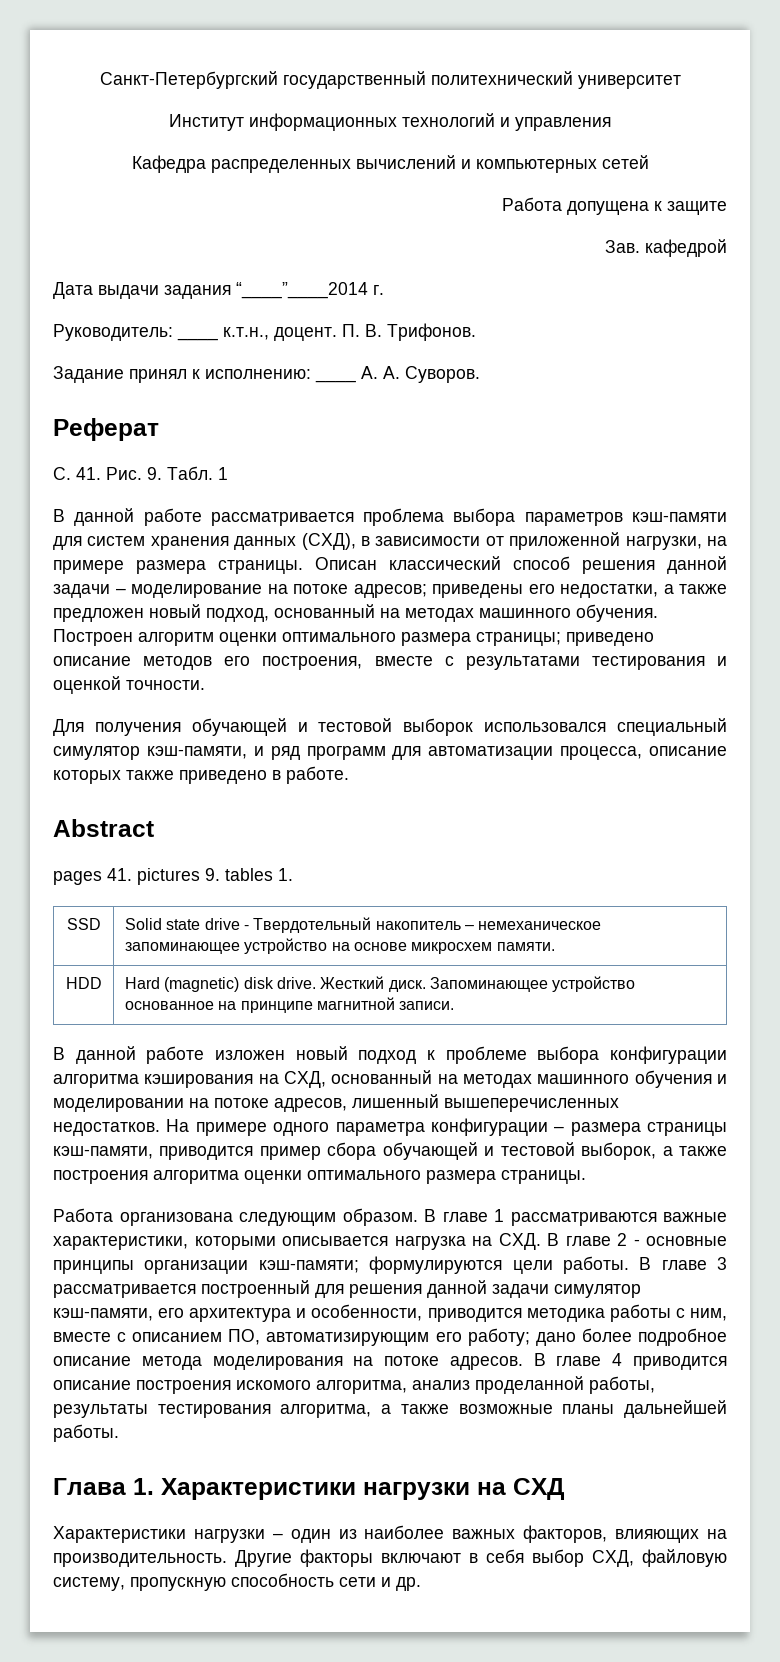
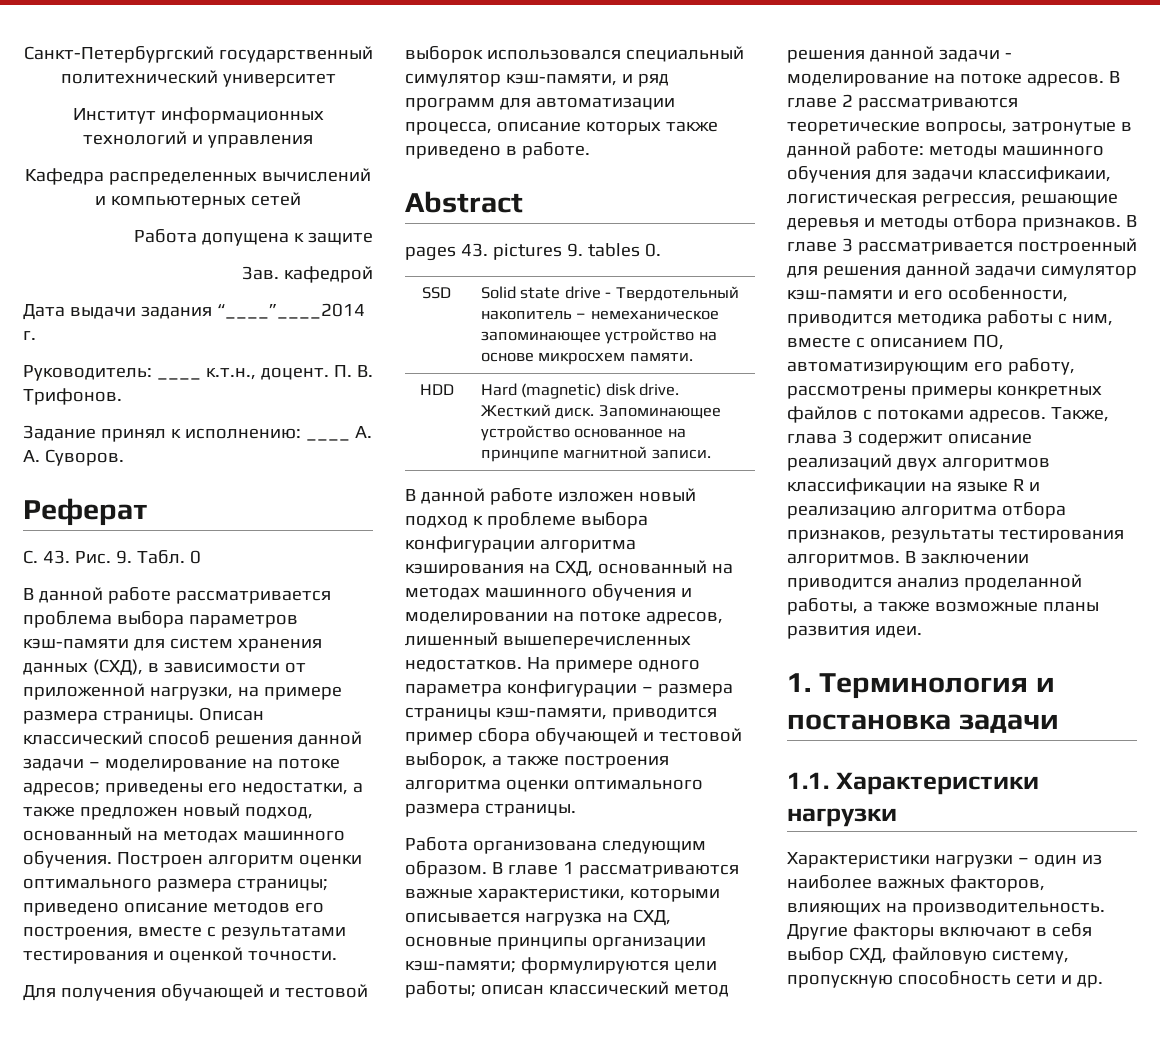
[76,467,101,480] 41. -> [42,550,70,564] 43.
[218,467,228,480] 1 -> [189,550,201,564] 0
[107,868,132,881] 41. -> [460,243,488,257] 43.
[278,868,293,881] 1. -> [644,243,661,257] 0.
[498,1233,640,1250] СХД. В главе 2 - -> [632,909,671,926] СХД,
[562,1256,629,1274] работы. -> [405,981,729,998] [787,46,1012,63] [787,71,1120,87] [787,94,1018,111] [787,121,1132,135] [787,142,1104,159] [787,166,1111,183] [787,193,1118,207] [787,214,1121,231] работы; описан классический метод решения данной задачи - моделирование на потоке адресов. В главе 2 рассматриваются теоретические вопросы, затронутые в данной работе: методы машинного обучения для задачи классификаии, логистическая регрессия, решающие деревья и методы отбора признаков.
[53,1308,307,1322] кэш-памяти, его архитектура и -> [787,289,943,300] кэш-памяти и его
[467,1328,727,1346] [53,1353,727,1370] [53,1376,655,1394] [53,1400,727,1418] [53,1424,119,1442] [53,1478,565,1500] работу; дано более подробное описание метода моделирования на потоке адресов. В главе 4 приводится описание построения искомого алгоритма, анализ проделанной работы, результаты тестирования алгоритма, а также возможные планы дальнейшей работы. // Глава 1. Характеристики нагрузки на СХД -> [1007,358,1075,375] [787,385,1102,399] [787,406,1109,423] [787,430,1032,447] [787,454,1050,471] [787,478,1040,495] [787,502,1066,519] [787,529,1124,543] [787,551,1029,567] [787,574,1082,591] [787,598,1099,615] [787,625,922,639] [787,673,1055,699] [787,714,1059,733] [787,772,1039,795] [787,808,897,827] работу, рассмотрены примеры конкретных файлов с потоками адресов. Также, глава 3 содержит описание реализаций двух алгоритмов классификации на языке R и реализацию алгоритма отбора признаков, результаты тестирования алгоритмов. В заключении приводится анализ проделанной работы, а также возможные планы развития идеи. // 1. Терминология и постановка задачи // 1.1. Характеристики нагрузки

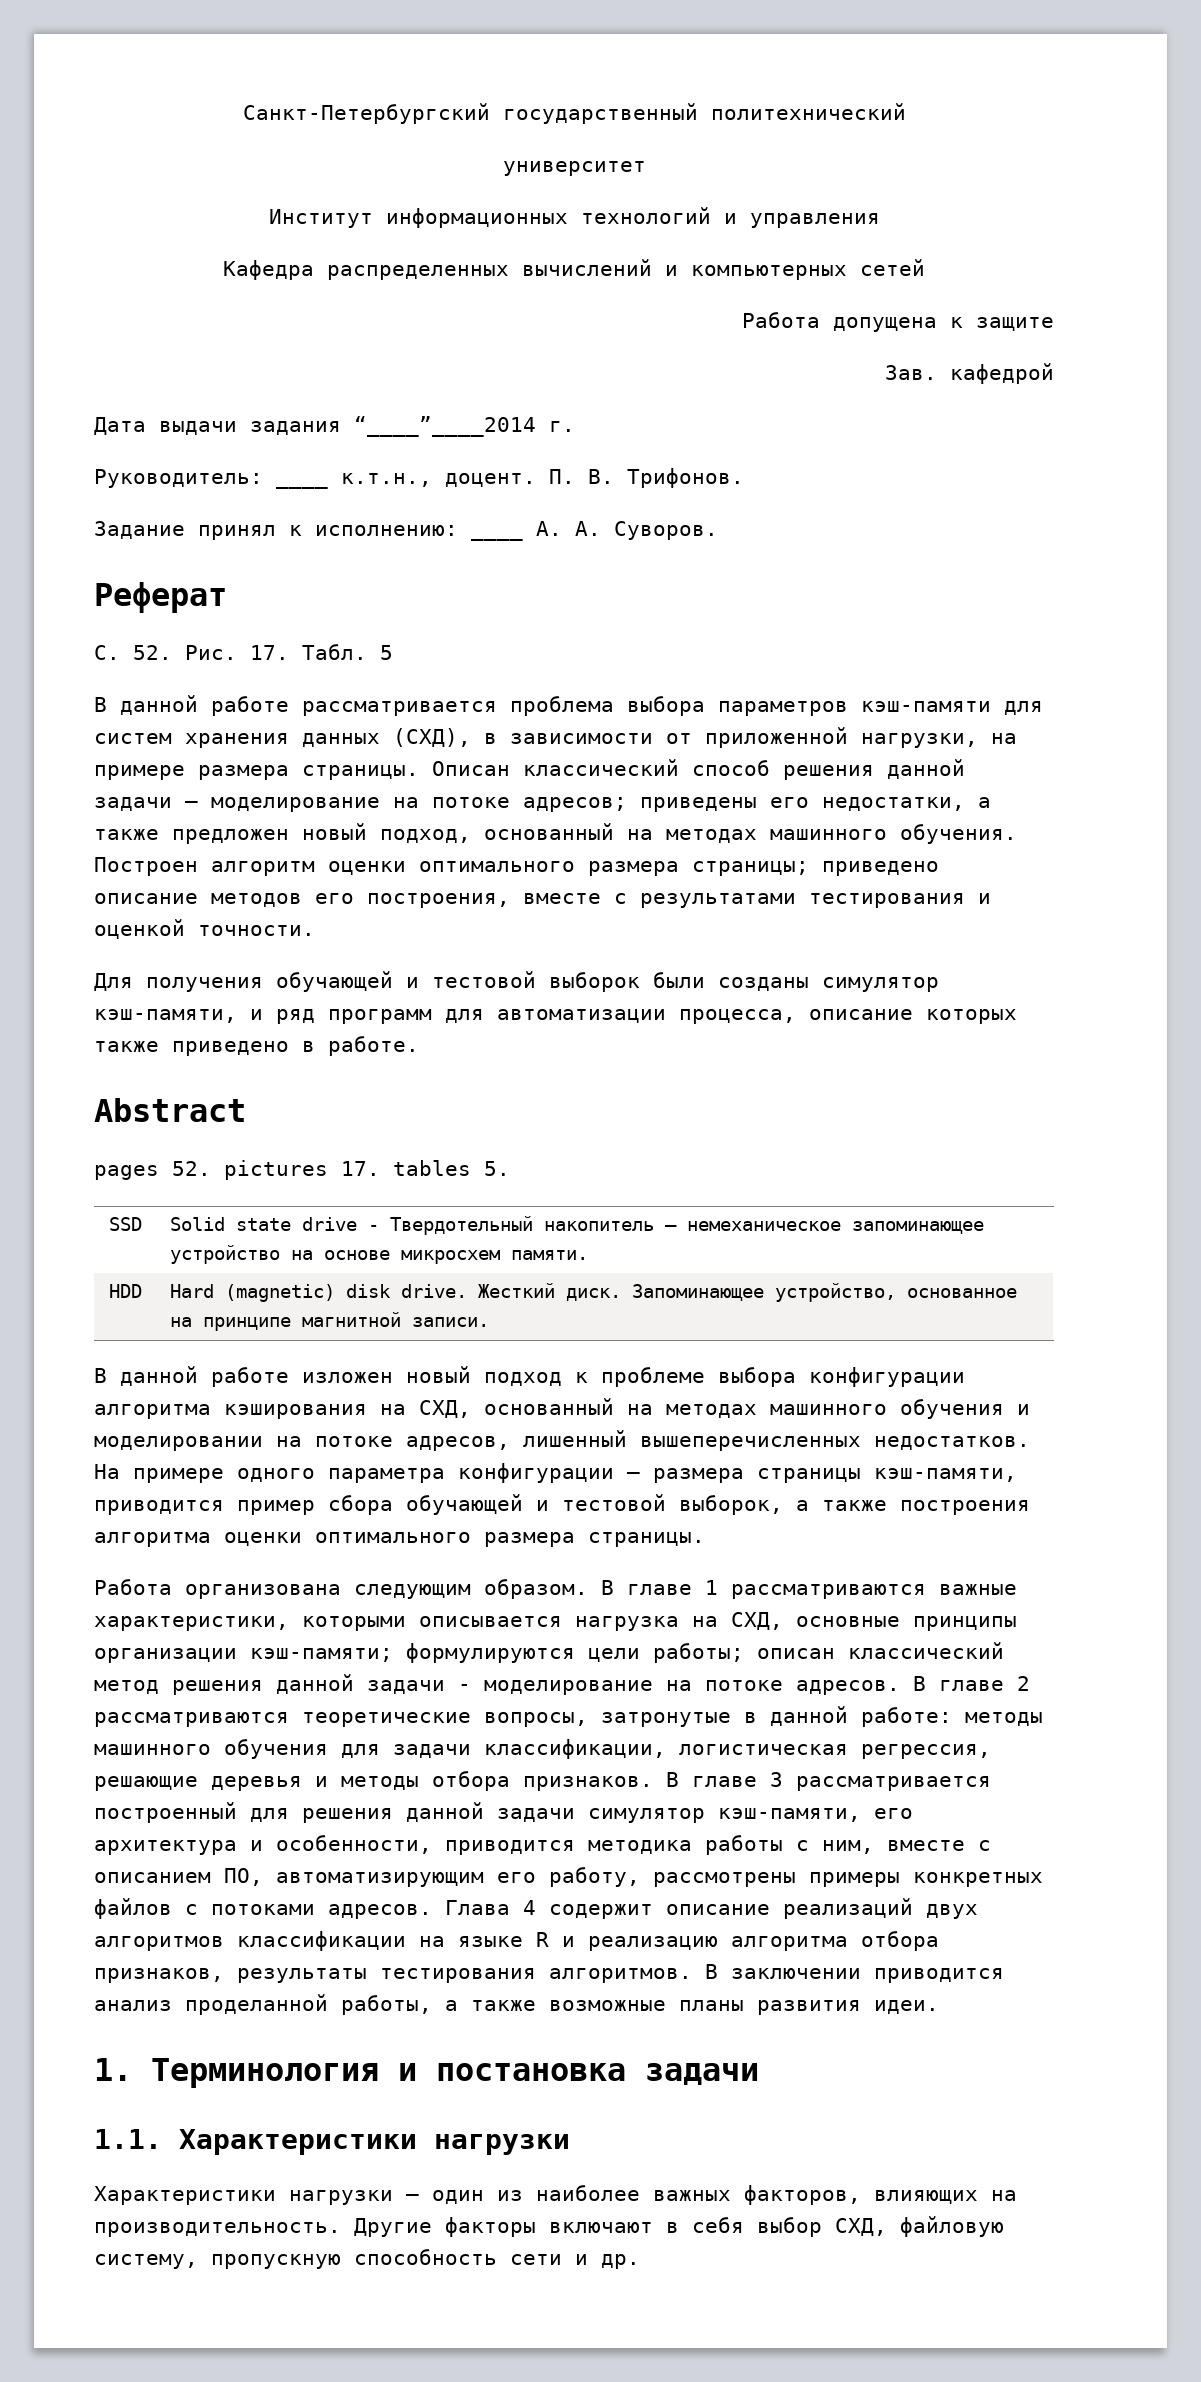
(218, 77) none -> (906, 111) //
[42,550,201,564] 43. Рис. 9. Табл. 0 -> [133,644,393,660] 52. Рис. 17. Табл. 5
[486,46,744,62] использовался специальный -> [653,972,809,991] были созданы
[460,243,661,260] 43. pictures 9. tables 0. -> [172,1160,510,1180] 52. pictures 17. tables 5.
[480,425,570,441] устройство -> [775,1283,897,1302] устройство,
[977,166,1111,183] классификаии, -> [484,1739,666,1759] классификации,
[787,289,943,300] кэш-памяти и его -> [718,1808,913,1822] [94,1840,263,1855] кэш-памяти, его архитектура и
[1050,407,1109,422] [787,430,853,444] Также, глава 3 -> [445,1900,536,1915] Глава 4

